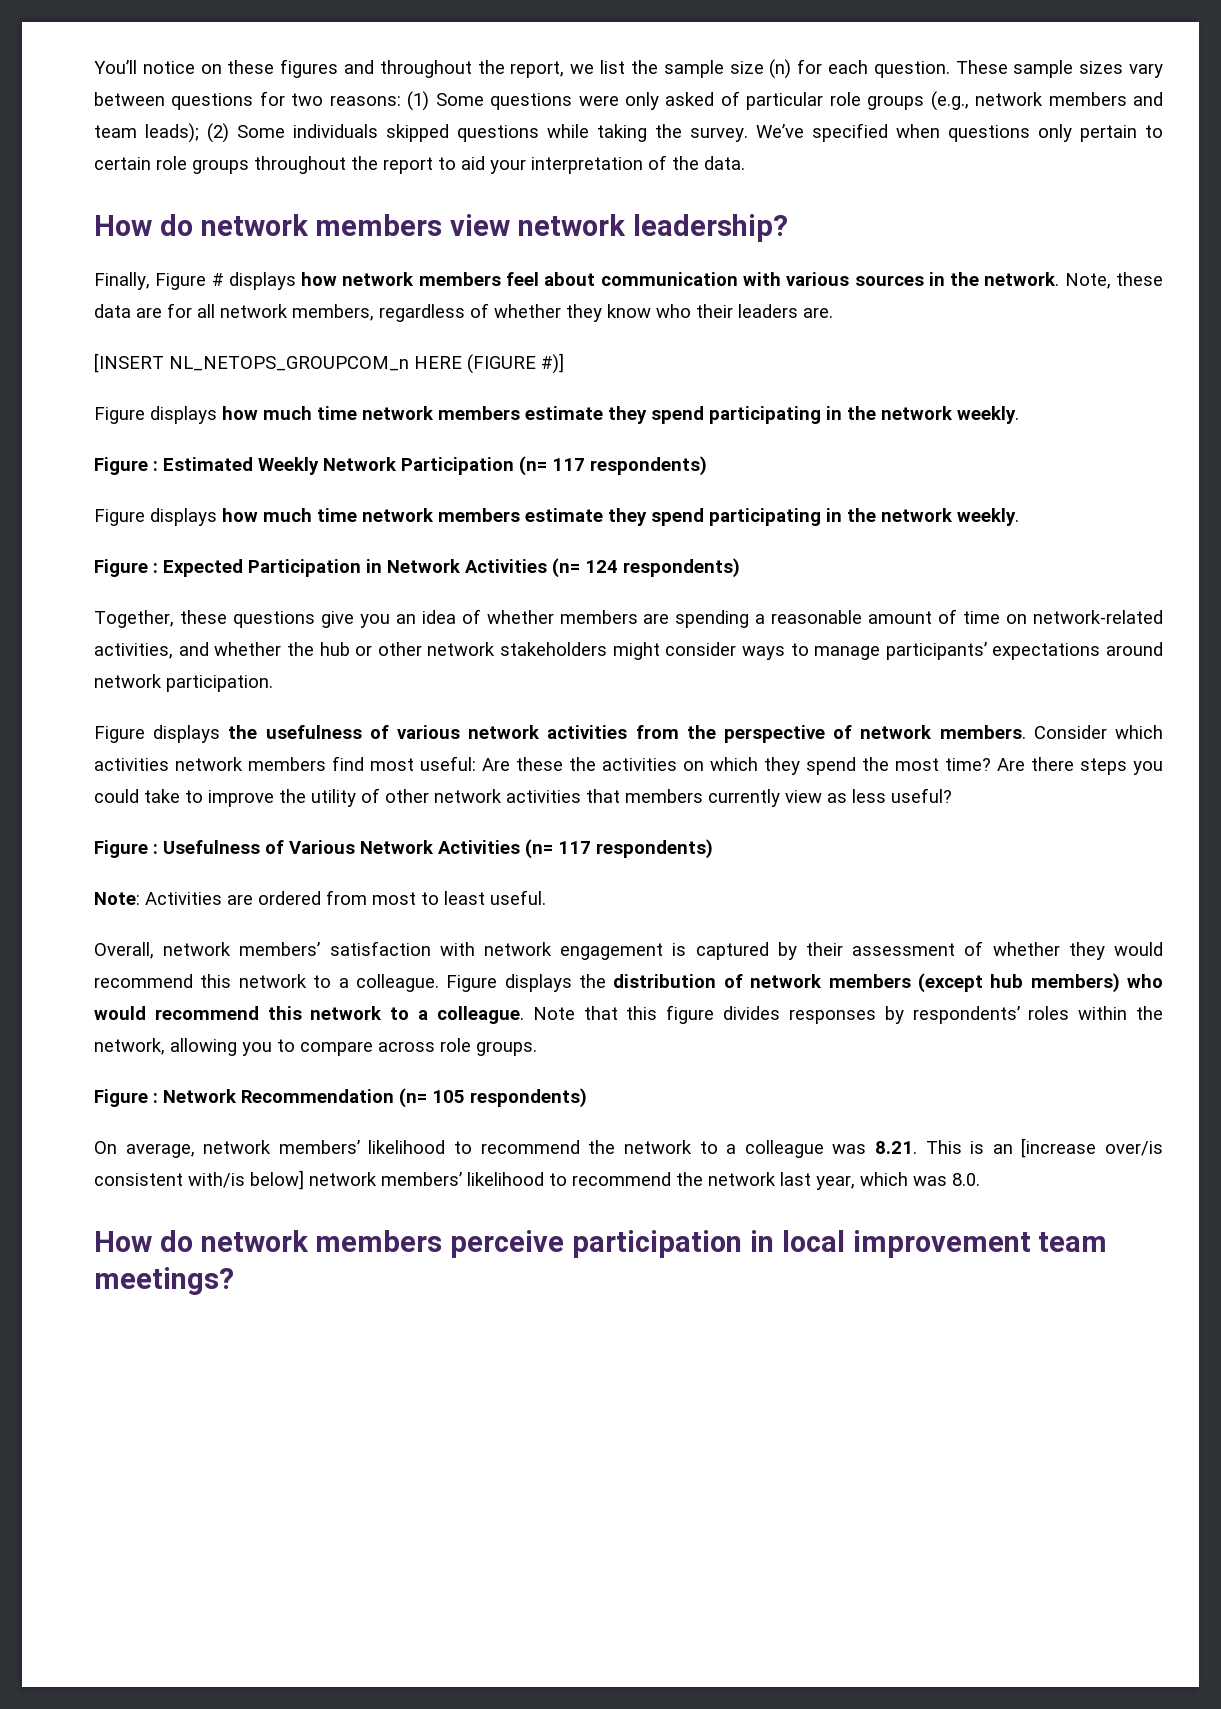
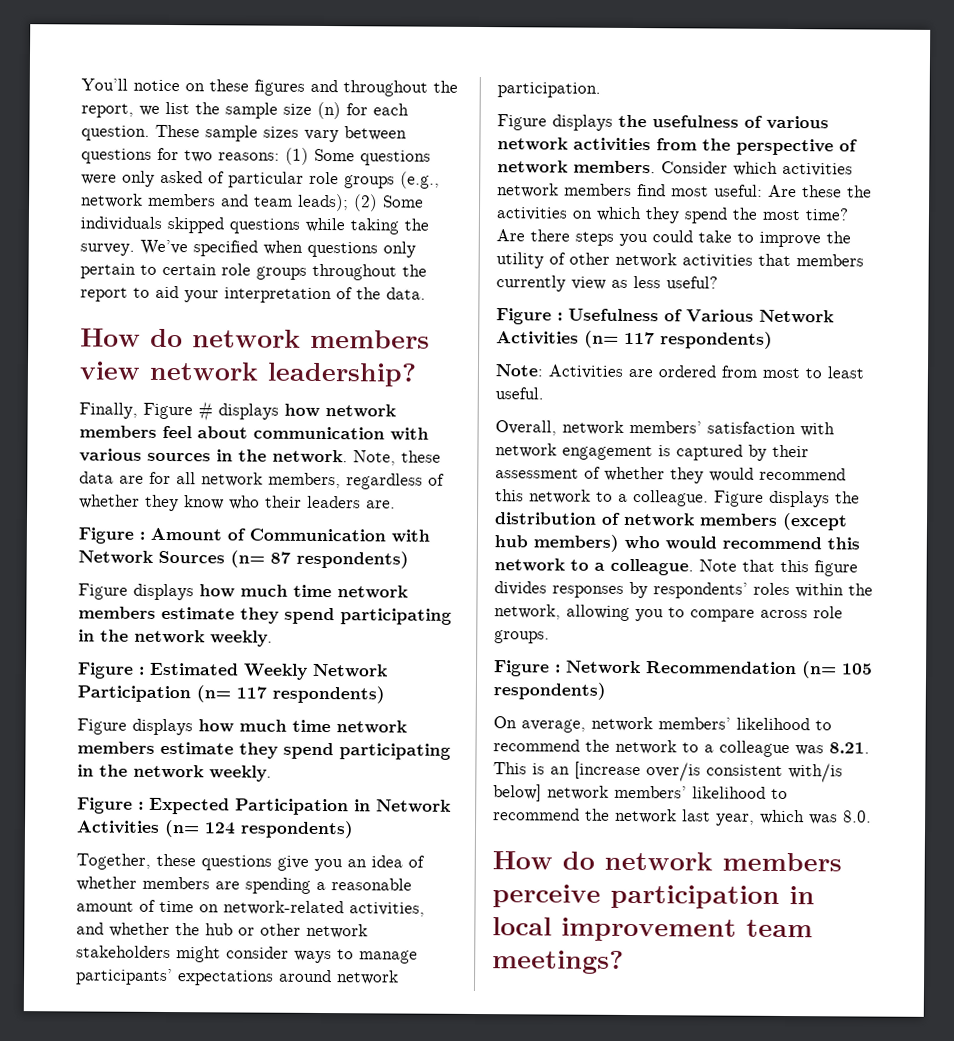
[94,353,564,374] [INSERT NL_NETOPS_GROUPCOM_n HERE (FIGURE #)] -> [78,527,430,544] [78,550,409,569] Figure : Amount of Communication with Network Sources (n= 87 respondents)

